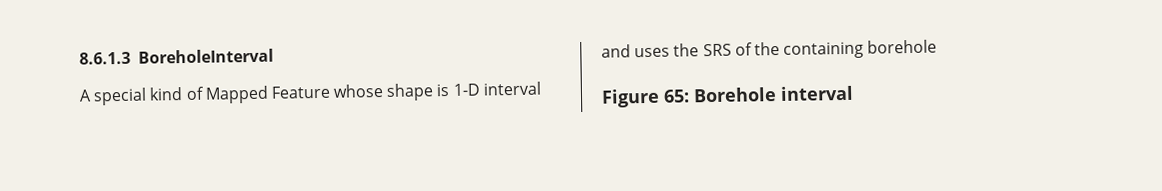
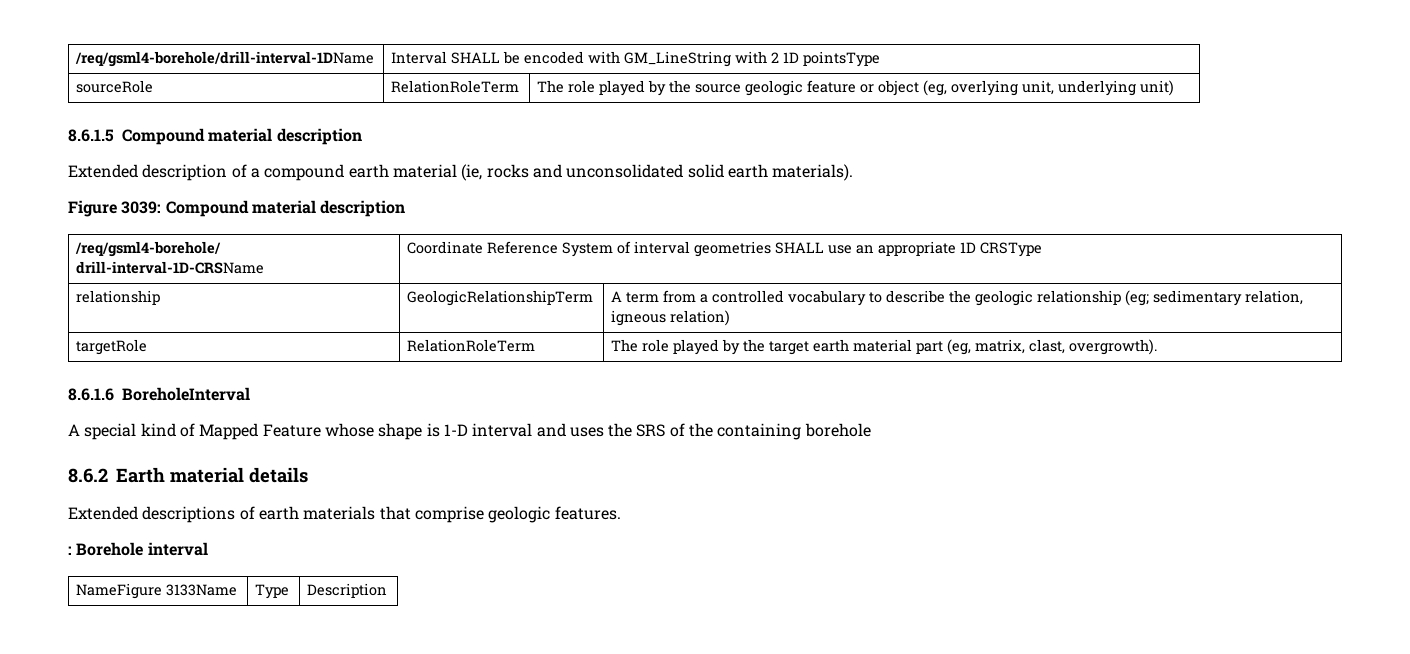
[79,51,131,65] 8.6.1.3 -> [75,51,375,67] [391,51,881,67] [76,80,154,93] [391,80,520,93] [537,80,1175,96] [68,128,362,145] [68,164,854,181] [68,200,406,217] [75,241,222,257] [76,261,265,274] [407,241,1043,257] [76,290,161,305] [407,290,594,306] [611,290,1304,306] [611,310,731,326] [76,339,148,355] [407,339,536,352] [611,339,1158,355] [68,388,114,401] /req/gsml4-borehole/drill-interval-1DName | Interval SHALL be encoded with GM_LineString with 2 1D pointsType // sourceRole | RelationRoleTerm | The role played by the source geologic feature or object (eg, overlying unit, underlying unit) // 8.6.1.5 Compound material description // Extended description of a compound earth material (ie, rocks and unconsolidated solid earth materials). // Figure 3039: Compound material description // /req/gsml4-borehole/ drill-interval-1D-CRSName | Coordinate Reference System of interval geometries SHALL use an appropriate 1D CRSType // relationship | GeologicRelationshipTerm | A term from a controlled vocabulary to describe the geologic relationship (eg; sedimentary relation, igneous relation) // targetRole | RelationRoleTerm | The role played by the target earth material part (eg, matrix, clast, overgrowth). // 8.6.1.6
[601,85,854,108] Figure 65: Borehole interval -> [68,467,308,483] [68,506,621,523] [68,542,208,556] [76,583,238,599] [255,584,290,599] [307,583,388,598] 8.6.2 Earth material details // Extended descriptions of earth materials that comprise geologic features. // : Borehole interval // NameFigure 3133Name | Type | Description

